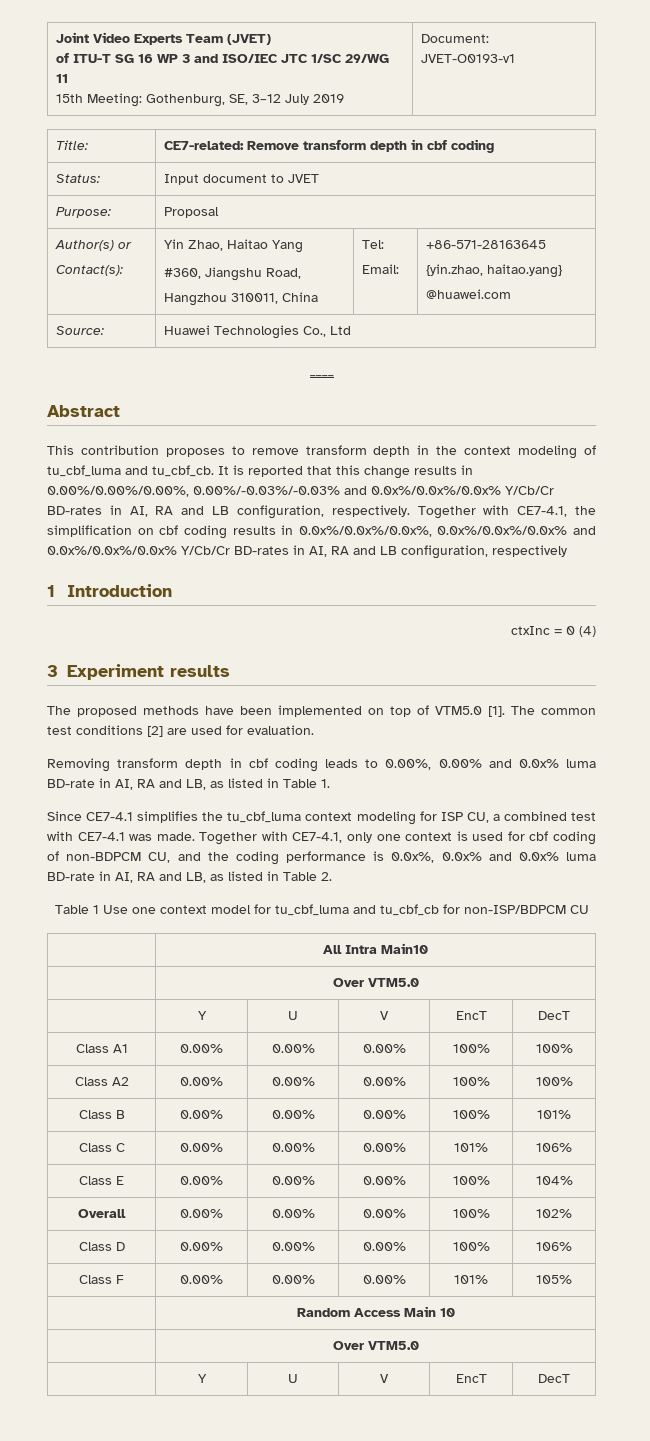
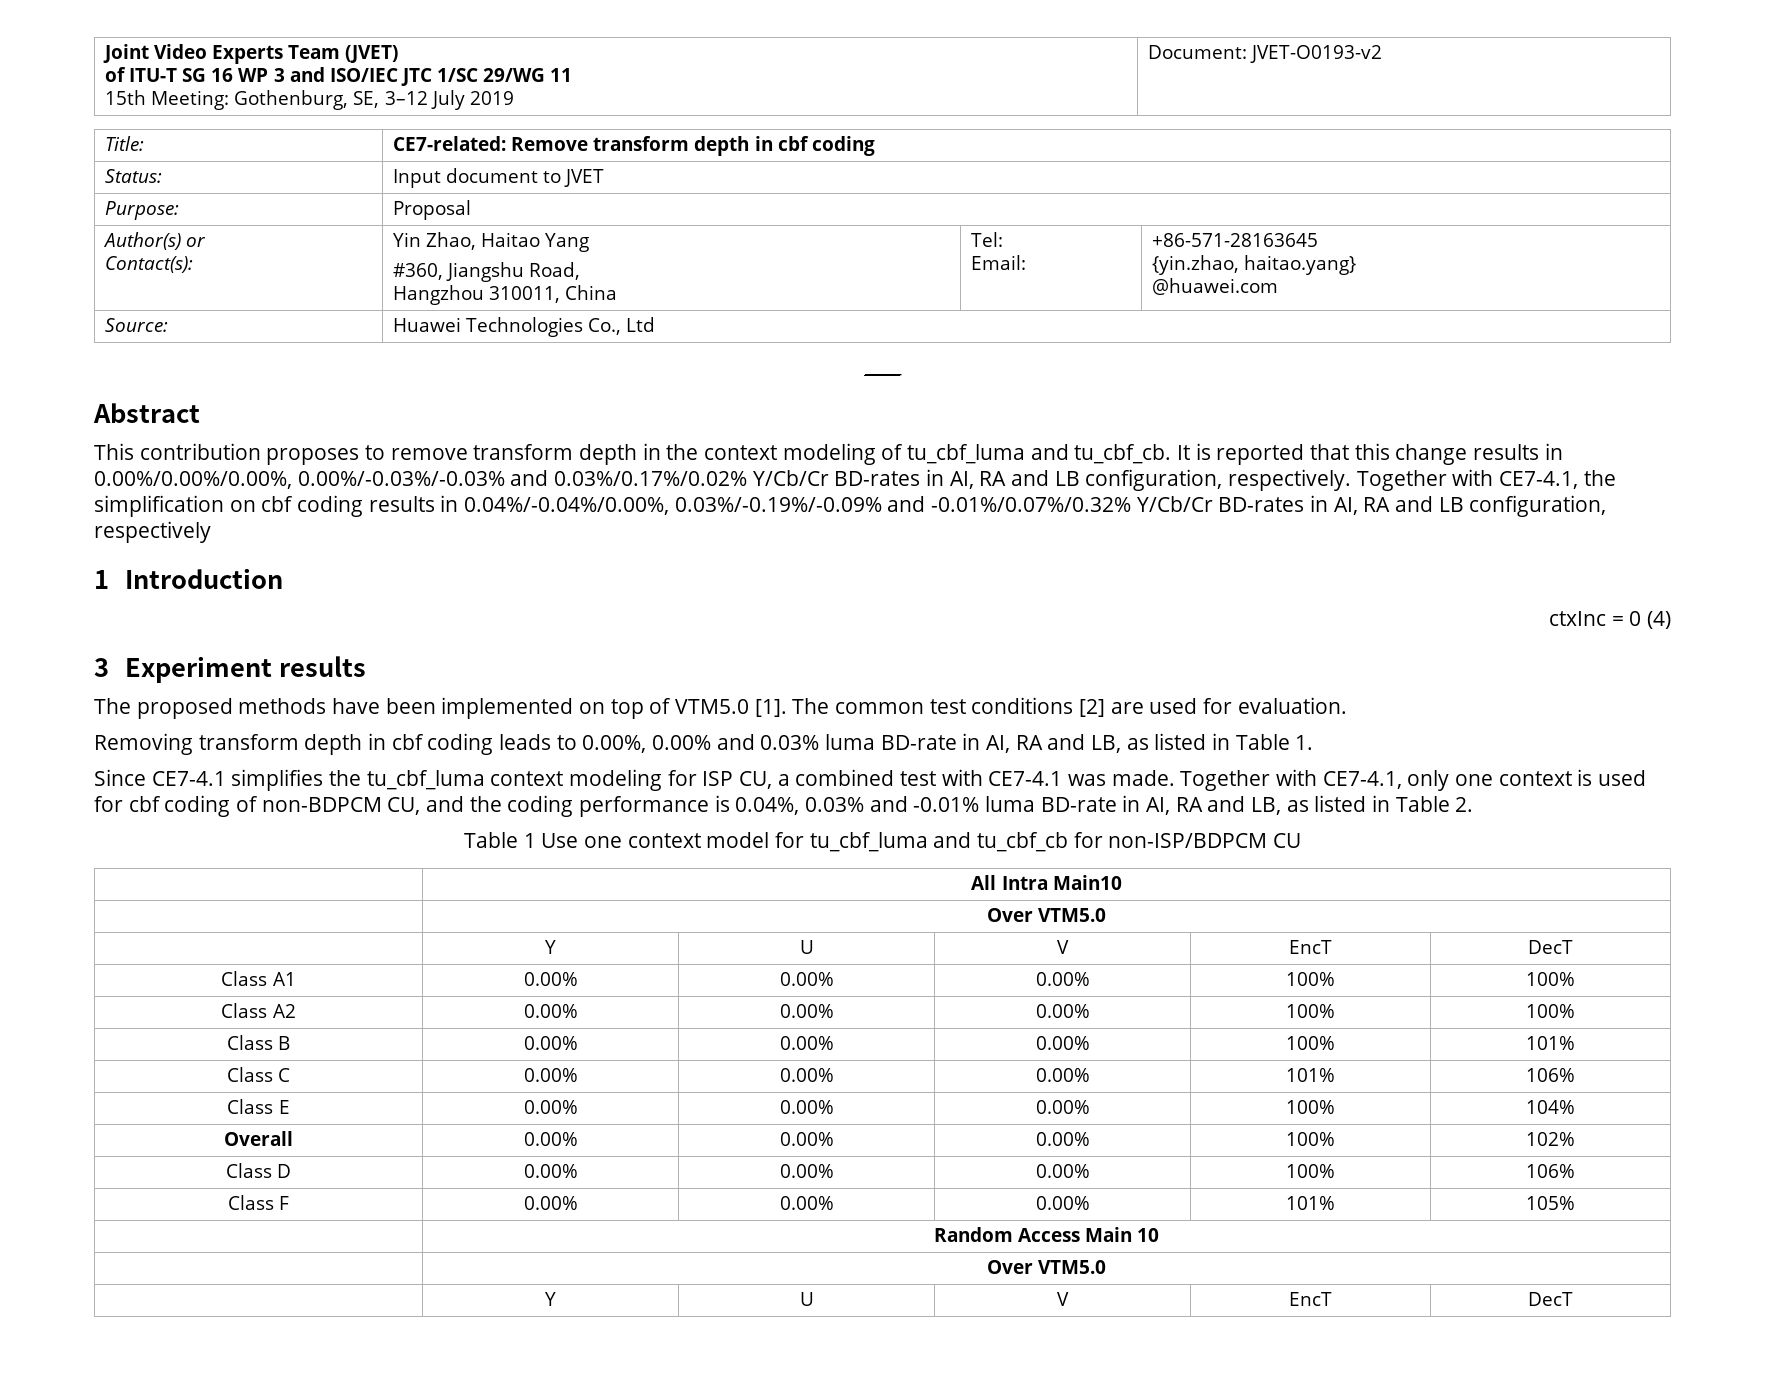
[421,54,516,63] JVET-O0193-v1 -> [1250,45,1383,63] JVET-O0193-v2
[371,486,501,495] 0.0x%/0.0x%/0.0x% -> [554,471,748,486] 0.03%/0.17%/0.02%
[298,526,596,537] [47,546,177,555] 0.0x%/0.0x%/0.0x%, 0.0x%/0.0x%/0.0x% and 0.0x%/0.0x%/0.0x% -> [464,496,1132,515] 0.04%/-0.04%/0.00%, 0.03%/-0.19%/-0.09% and -0.01%/0.07%/0.32%
[518,759,559,768] 0.0x% -> [760,735,820,750] 0.03%
[391,852,559,863] 0.0x%, 0.0x% and 0.0x% -> [735,796,980,815] 0.04%, 0.03% and -0.01%

